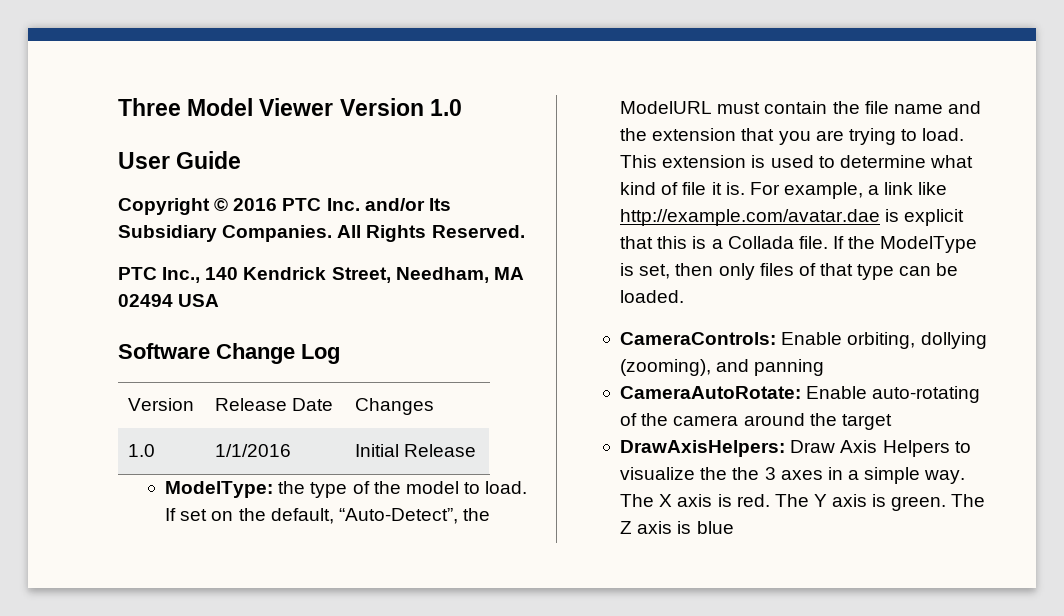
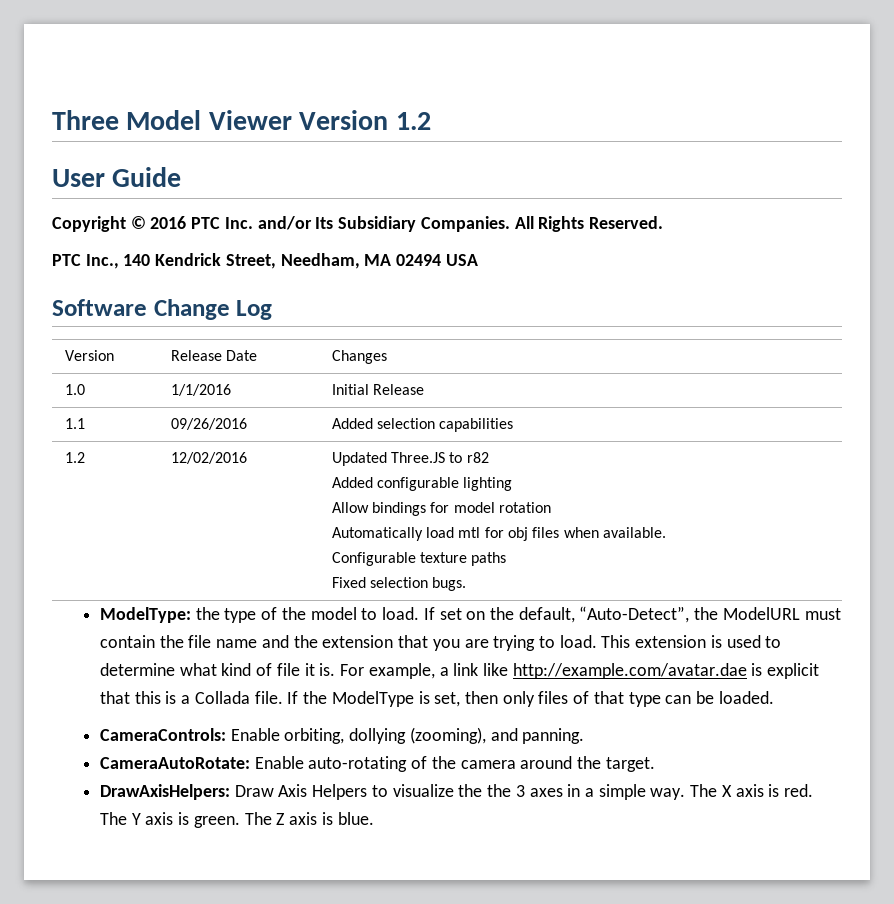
[429,99,462,116] 1.0 -> [395,112,431,130] 1.2
(477, 450) none -> [64,418,85,429] [170,418,247,430] [331,418,514,432] [64,452,85,463] [170,452,247,464] [331,452,489,466] [331,477,513,491] [331,502,552,516] [331,527,667,541] [331,552,507,566] [331,577,467,591] // 1.1 | 09/26/2016 | Added selection capabilities // 1.2 | 12/02/2016 | Updated Three.JS to r82 // Added configurable lighting // Allow bindings for model rotation // Automatically load mtl for obj files when available. // Configurable texture paths // Fixed selection bugs.
[754,359,825,376] panning -> [522,728,585,744] panning.
[841,414,892,430] target -> [605,757,655,772] target.
[696,521,734,534] blue -> [337,812,374,825] blue.

